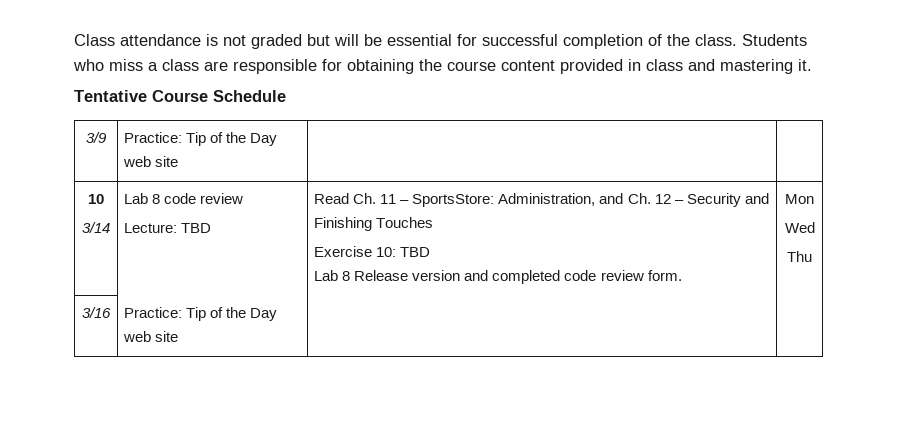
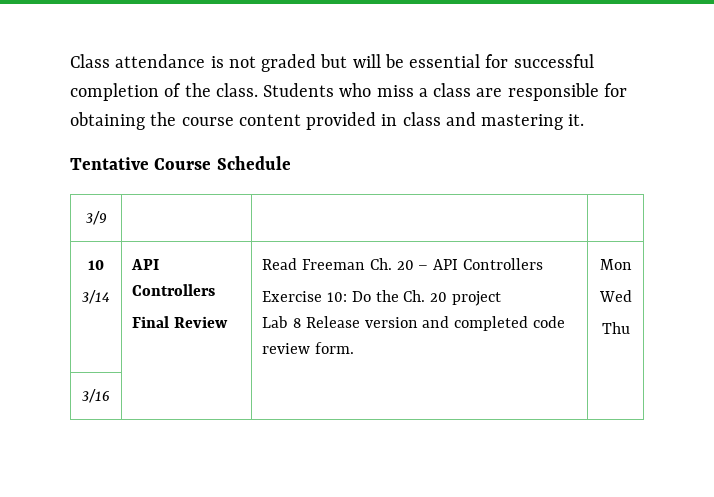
[124,132,278,146] [123,156,179,167] [88,194,104,204] [82,222,110,233] [124,193,244,204] [124,223,212,233] [314,193,769,207] [314,217,434,231] [314,246,431,257] Practice: Tip of the Day web site | | // 10 // 3/14 | Lab 8 code review // Lecture: TBD | Read Ch. 11 – SportsStore: Administration, and Ch. 12 – Security and Finishing Touches // Exercise 10: TBD -> [88,260,104,270] [82,290,110,304] [131,259,160,270] [132,284,216,296] [132,316,229,328] [262,258,543,270] [262,290,501,306] | | // 10 // 3/14 | API Controllers // Final Review | Read Freeman Ch. 20 – API Controllers // Exercise 10: Do the Ch. 20 project
[124,307,278,321] [123,331,179,342] Practice: Tip of the Day web site -> (110, 396) none

